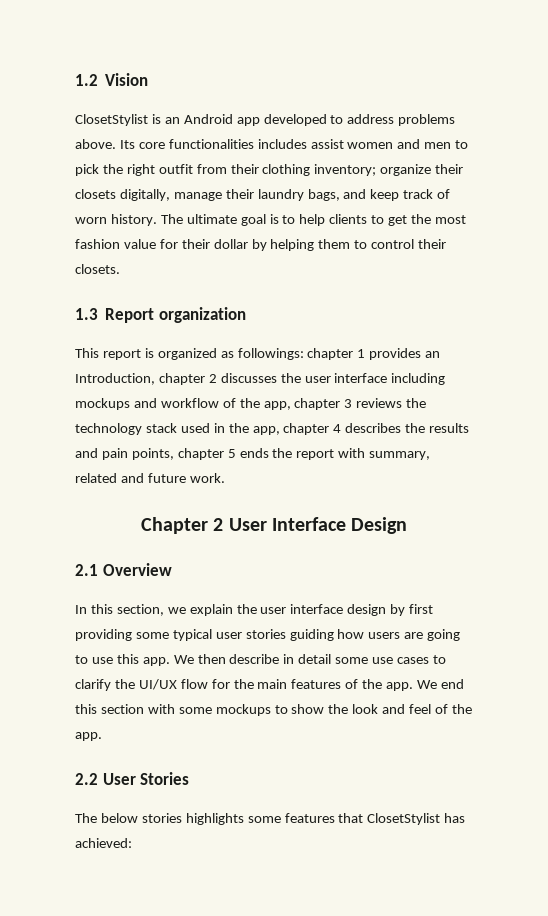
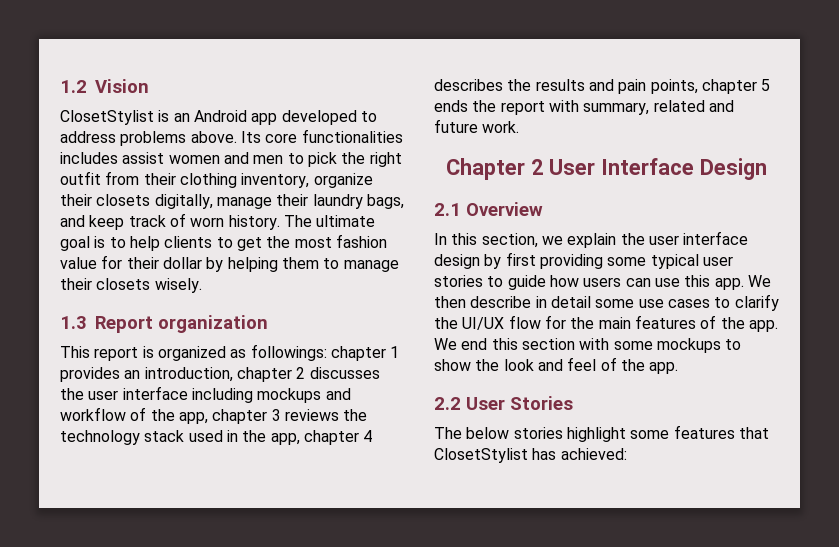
[314,164,377,176] inventory; -> [241,173,310,188] inventory,
[371,239,447,249] [75,264,120,274] control their closets. -> [343,260,399,272] [60,278,202,293] manage their closets wisely.
[75,373,155,385] Introduction, -> [144,367,233,382] introduction,
[289,629,461,641] [75,655,88,664] guiding how users are going to -> [487,275,651,290] to guide how users can
[185,813,244,825] highlights -> [566,427,626,442] highlight

